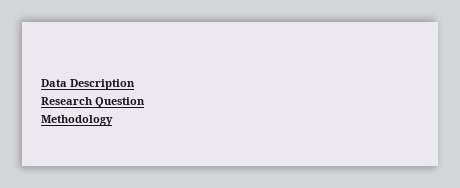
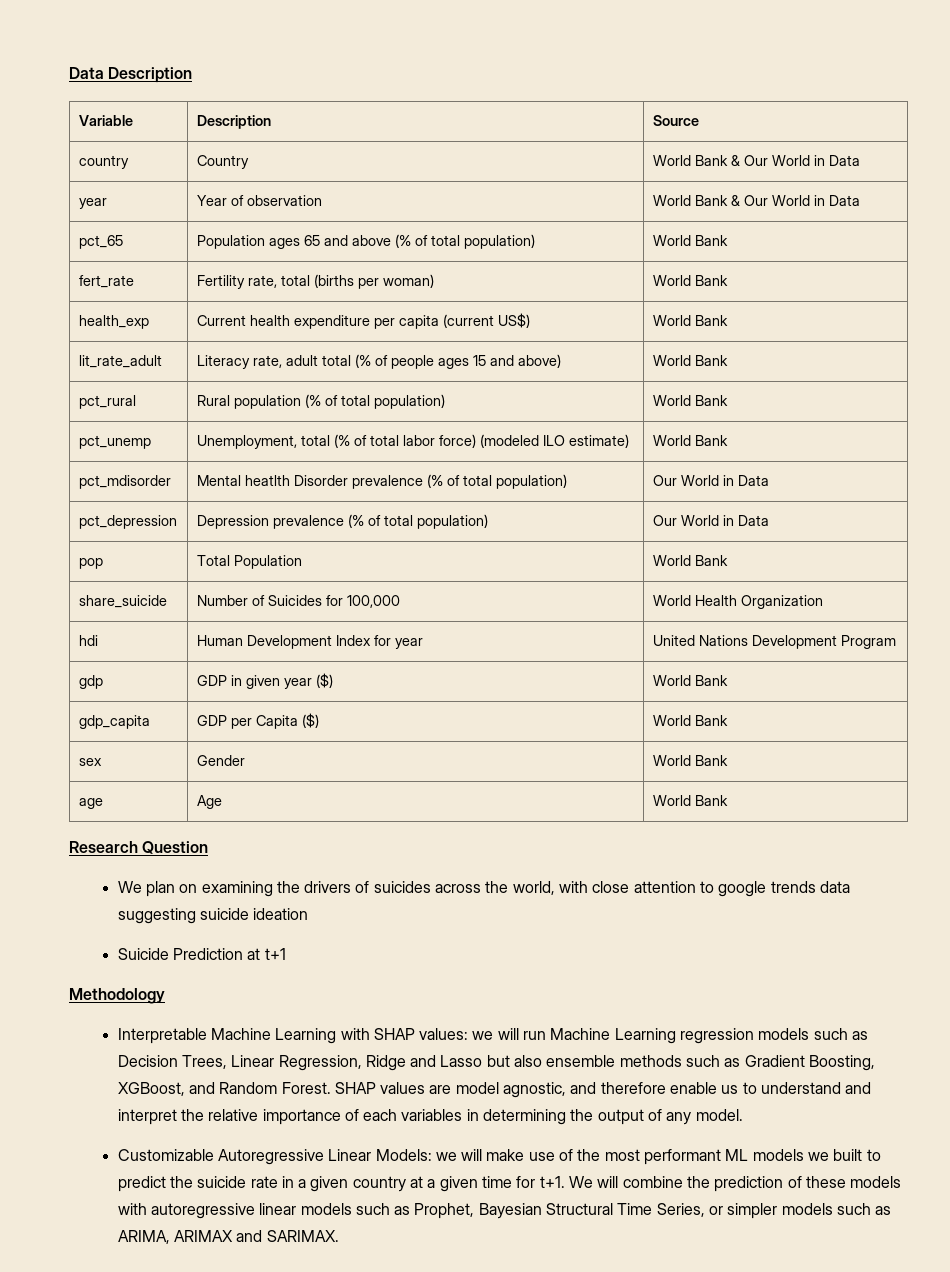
[41,97,145,108] [41,115,113,126] // Research Question // Methodology -> [78,115,133,126] [196,115,271,129] [652,115,699,126] [78,155,129,169] [196,155,249,169] [652,155,860,166] [78,198,107,209] [196,195,322,206] [652,195,860,206] [78,235,123,249] [196,234,535,249] [652,235,728,246] [78,275,134,288] [196,274,434,289] [652,275,728,286] [78,315,149,329] [196,313,530,329] [652,315,728,326] [78,355,162,368] [196,354,561,369] [652,355,728,366] [78,395,136,409] [196,394,445,409] [652,395,728,406] [78,435,151,449] [196,434,629,449] [652,435,728,446] [78,475,171,489] [196,474,567,489] [652,475,769,486] [78,515,177,529] [196,514,488,529] [652,515,769,526] [78,558,103,569] [196,555,302,569] [652,555,728,566] [78,595,167,608] [196,595,400,608] [652,595,823,609] [78,635,98,646] [196,635,423,649] [652,635,896,649] [78,675,103,689] [196,673,333,689] [652,675,728,686] [78,715,150,729] [196,713,319,729] [652,715,728,726] [78,758,102,766] [196,755,245,766] [652,755,728,766] [78,798,103,809] [196,795,222,809] [652,795,728,806] [69,841,209,854] [117,881,850,897] [117,908,309,924] [117,948,286,960] [69,988,165,1004] [117,1028,869,1044] [117,1055,876,1071] [117,1082,872,1098] [117,1109,743,1125] [117,1149,881,1165] [117,1176,902,1192] [117,1203,892,1219] [117,1230,339,1244] // Variable | Description | Source // country | Country | World Bank & Our World in Data // year | Year of observation | World Bank & Our World in Data // pct_65 | Population ages 65 and above (% of total population) | World Bank // fert_rate | Fertility rate, total (births per woman) | World Bank // health_exp | Current health expenditure per capita (current US$) | World Bank // lit_rate_adult | Literacy rate, adult total (% of people ages 15 and above) | World Bank // pct_rural | Rural population (% of total population) | World Bank // pct_unemp | Unemployment, total (% of total labor force) (modeled ILO estimate) | World Bank // pct_mdisorder | Mental heatlth Disorder prevalence (% of total population) | Our World in Data // pct_depression | Depression prevalence (% of total population) | Our World in Data // pop | Total Population | World Bank // share_suicide | Number of Suicides for 100,000 | World Health Organization // hdi | Human Development Index for year | United Nations Development Program // gdp | GDP in given year ($) | World Bank // gdp_capita | GDP per Capita ($) | World Bank // sex | Gender | World Bank // age | Age | World Bank // Research Question // We plan on examining the drivers of suicides across the world, with close attention to google trends data suggesting suicide ideation // Suicide Prediction at t+1 // Methodology // Interpretable Machine Learning with SHAP values: we will run Machine Learning regression models such as Decision Trees, Linear Regression, Ridge and Lasso but also ensemble methods such as Gradient Boosting, XGBoost, and Random Forest. SHAP values are model agnostic, and therefore enable us to understand and interpret the relative importance of each variables in determining the output of any model. // Customizable Autoregressive Linear Models: we will make use of the most performant ML models we built to predict the suicide rate in a given country at a given time for t+1. We will combine the prediction of these models with autoregressive linear models such as Prophet, Bayesian Structural Time Series, or simpler models such as ARIMA, ARIMAX and SARIMAX.

